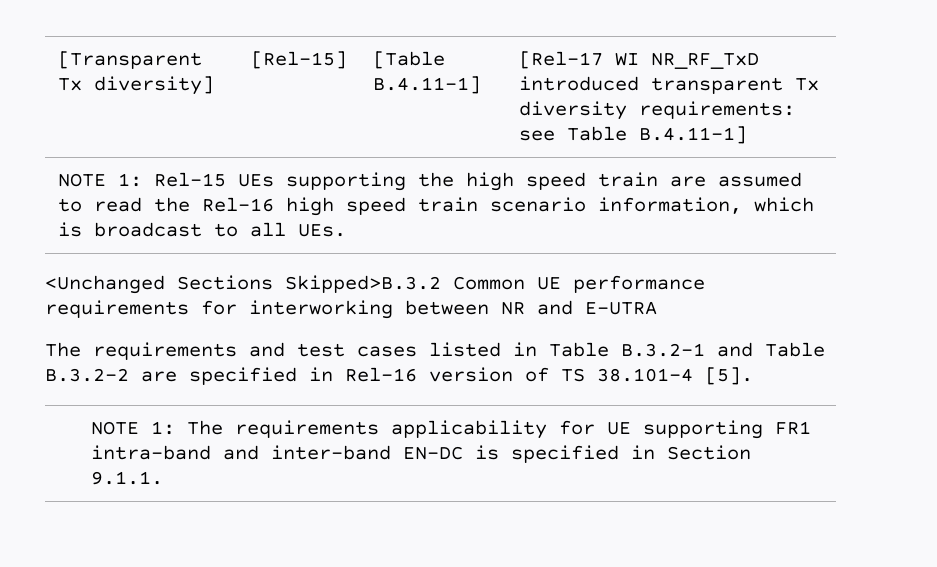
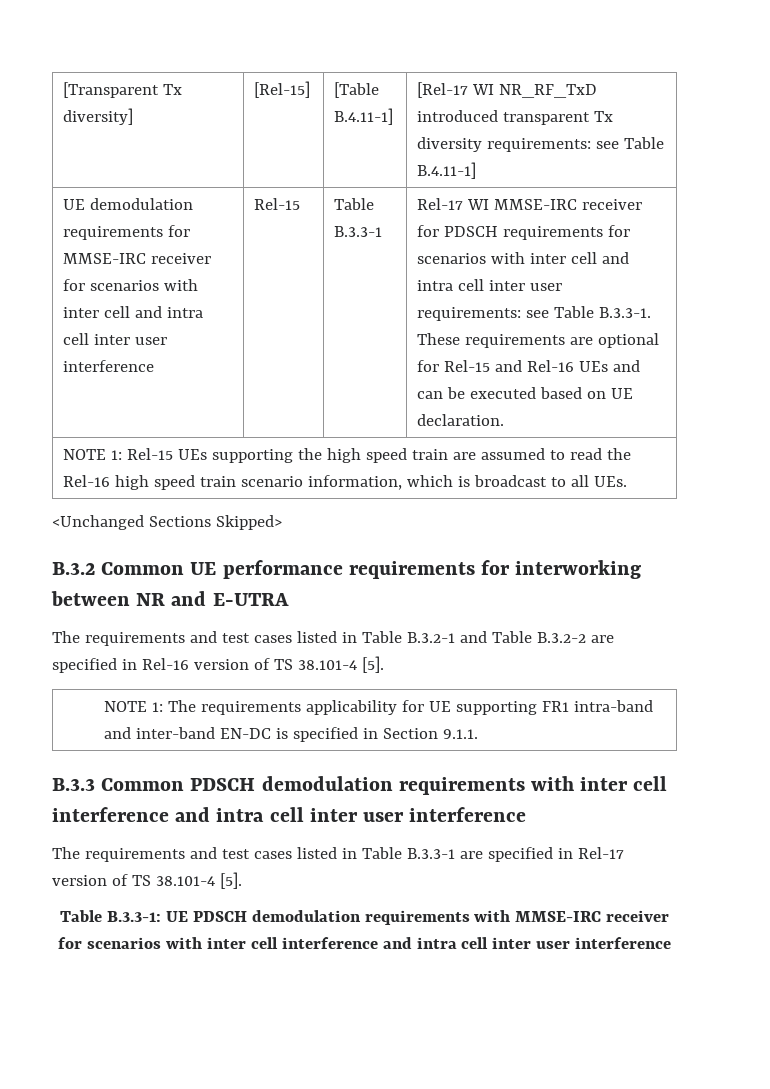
(747, 135) none -> [63,198,194,210] [63,225,191,240] [63,253,212,264] [63,279,199,291] [63,306,204,318] [63,333,168,345] [63,360,155,372] [254,198,301,210] [334,198,375,210] [334,226,383,237] [417,198,643,210] [417,225,631,240] [417,252,630,264] [417,279,563,291] [417,306,652,321] [417,333,660,348] [417,360,641,372] [417,387,634,399] [417,414,505,426] // UE demodulation requirements for MMSE-IRC receiver for scenarios with inter cell and intra cell inter user interference | Rel-15 | Table B.3.3-1 | Rel-17 WI MMSE-IRC receiver for PDSCH requirements for scenarios with inter cell and intra cell inter user requirements: see Table B.3.3-1. These requirements are optional for Rel-15 and Rel-16 UEs and can be executed based on UE declaration.
[285,275,441,293] Skipped>B.3.2 -> [215,515,282,530] [52,562,95,575] Skipped> // B.3.2
(163, 478) none -> [52,776,668,795] [52,807,527,822] [52,847,624,862] [52,872,242,889] [59,910,670,925] [57,937,672,949] // B.3.3 Common PDSCH demodulation requirements with inter cell interference and intra cell inter user interference // The requirements and test cases listed in Table B.3.3-1 are specified in Rel-17 version of TS 38.101-4 [5]. // Table B.3.3-1: UE PDSCH demodulation requirements with MMSE-IRC receiver for scenarios with inter cell interference and intra cell inter user interference

